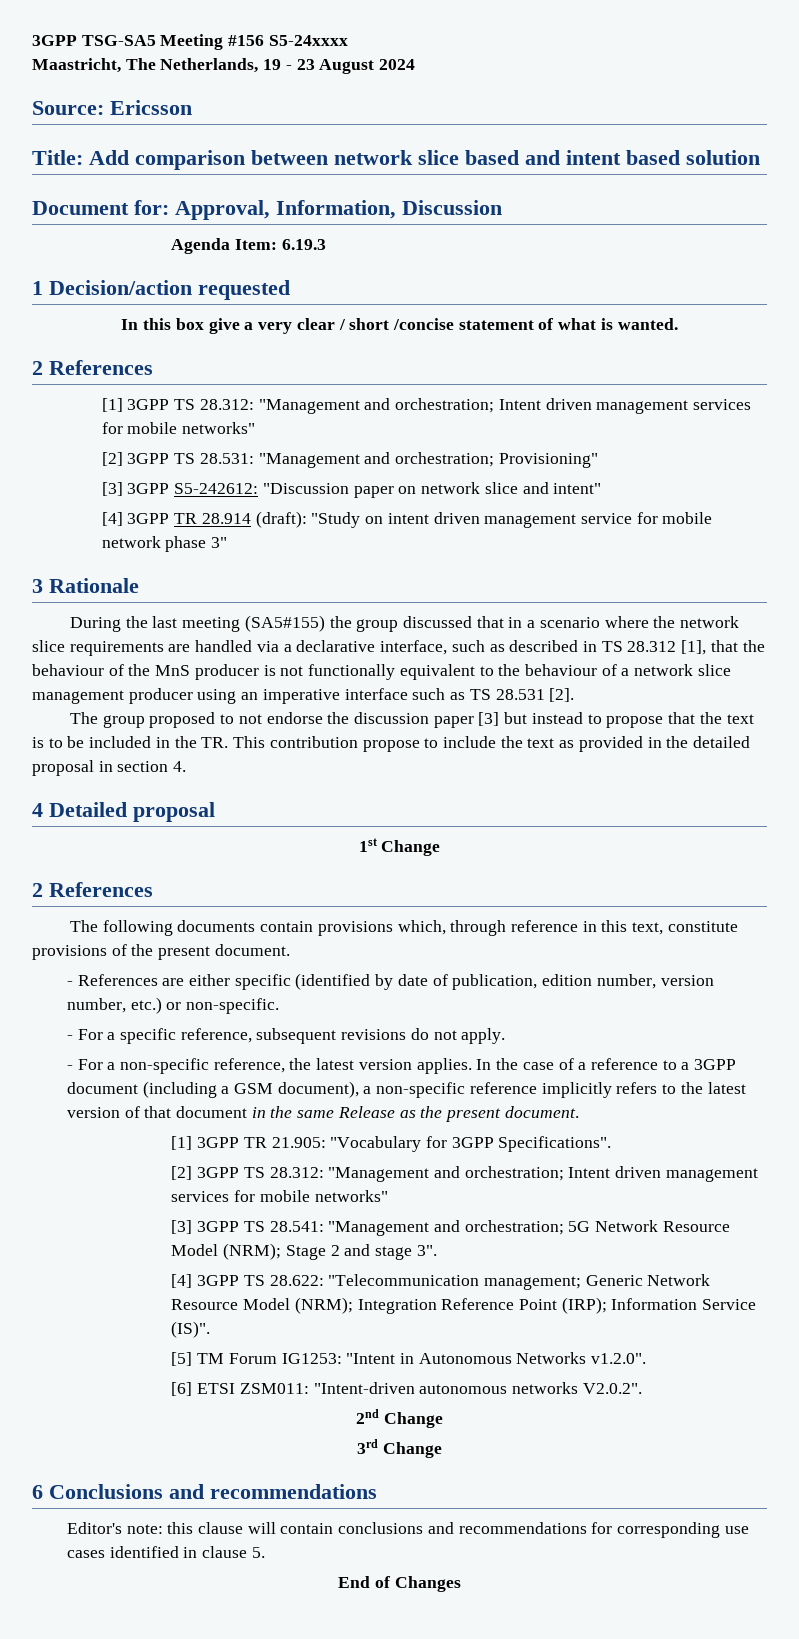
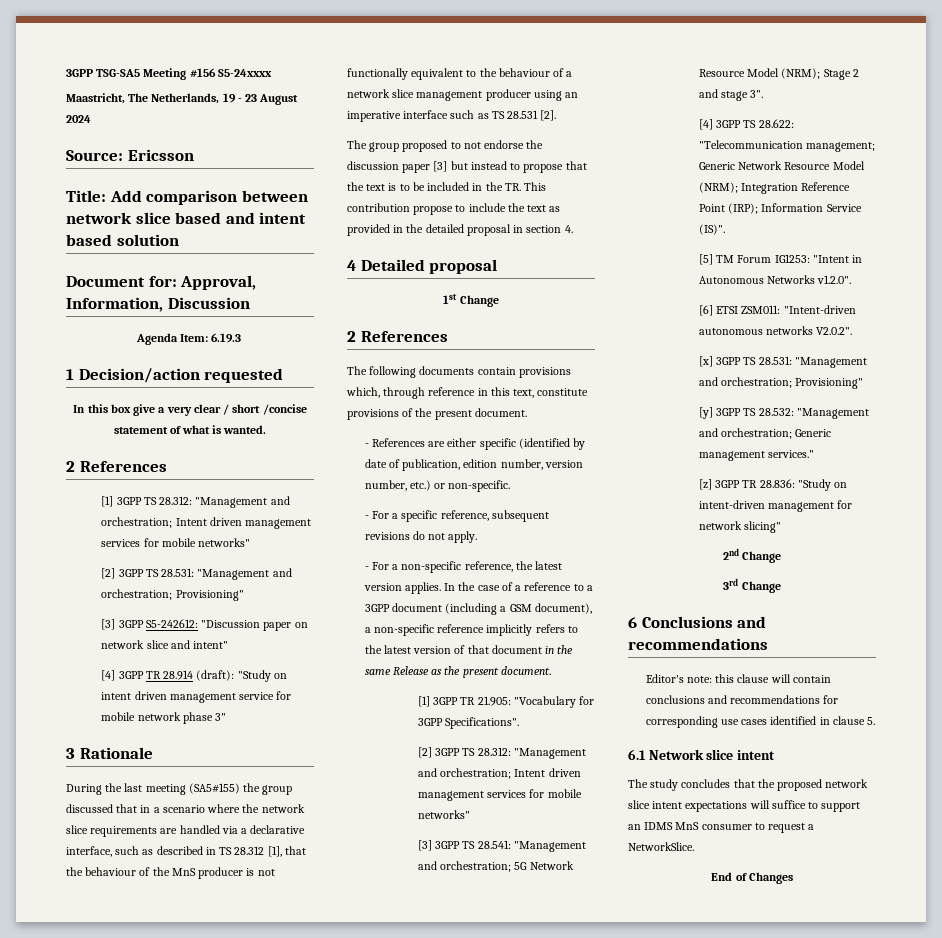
(642, 1388) none -> [698,356,867,368] [698,377,864,389] [698,407,869,419] [698,428,832,439] [698,450,815,461] [698,479,848,491] [698,500,853,512] [698,521,782,533] // [x] 3GPP TS 28.531: "Management and orchestration; Provisioning" // [y] 3GPP TS 28.532: "Management and orchestration; Generic management services." // [z] 3GPP TR 28.836: "Study on intent-driven management for network slicing"
(265, 1552) none -> [628,749,775,760] [628,779,869,791] [628,800,861,812] [628,822,815,833] [628,842,694,851] // 6.1 Network slice intent // The study concludes that the proposed network slice intent expectations will suffice to support an IDMS MnS consumer to request a NetworkSlice.

